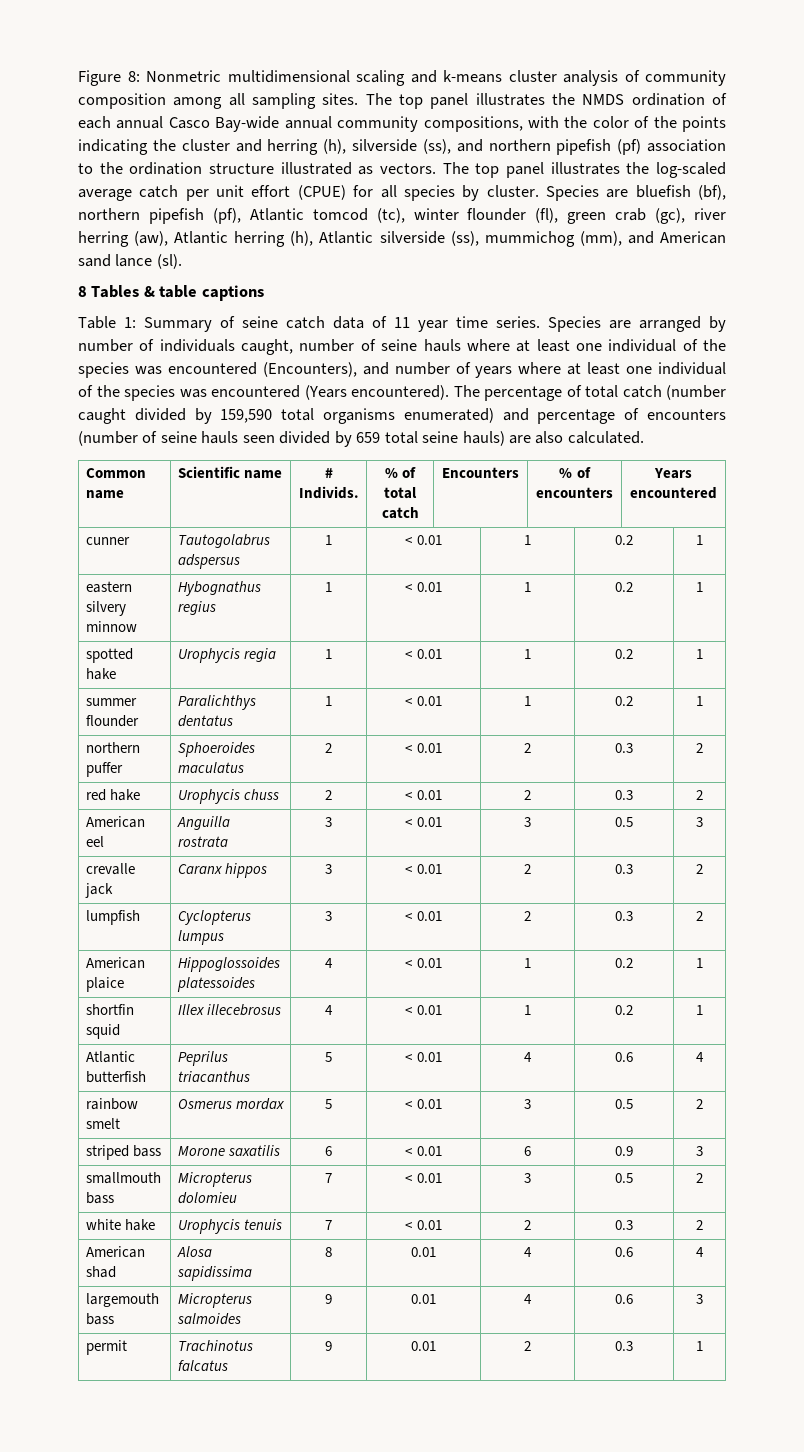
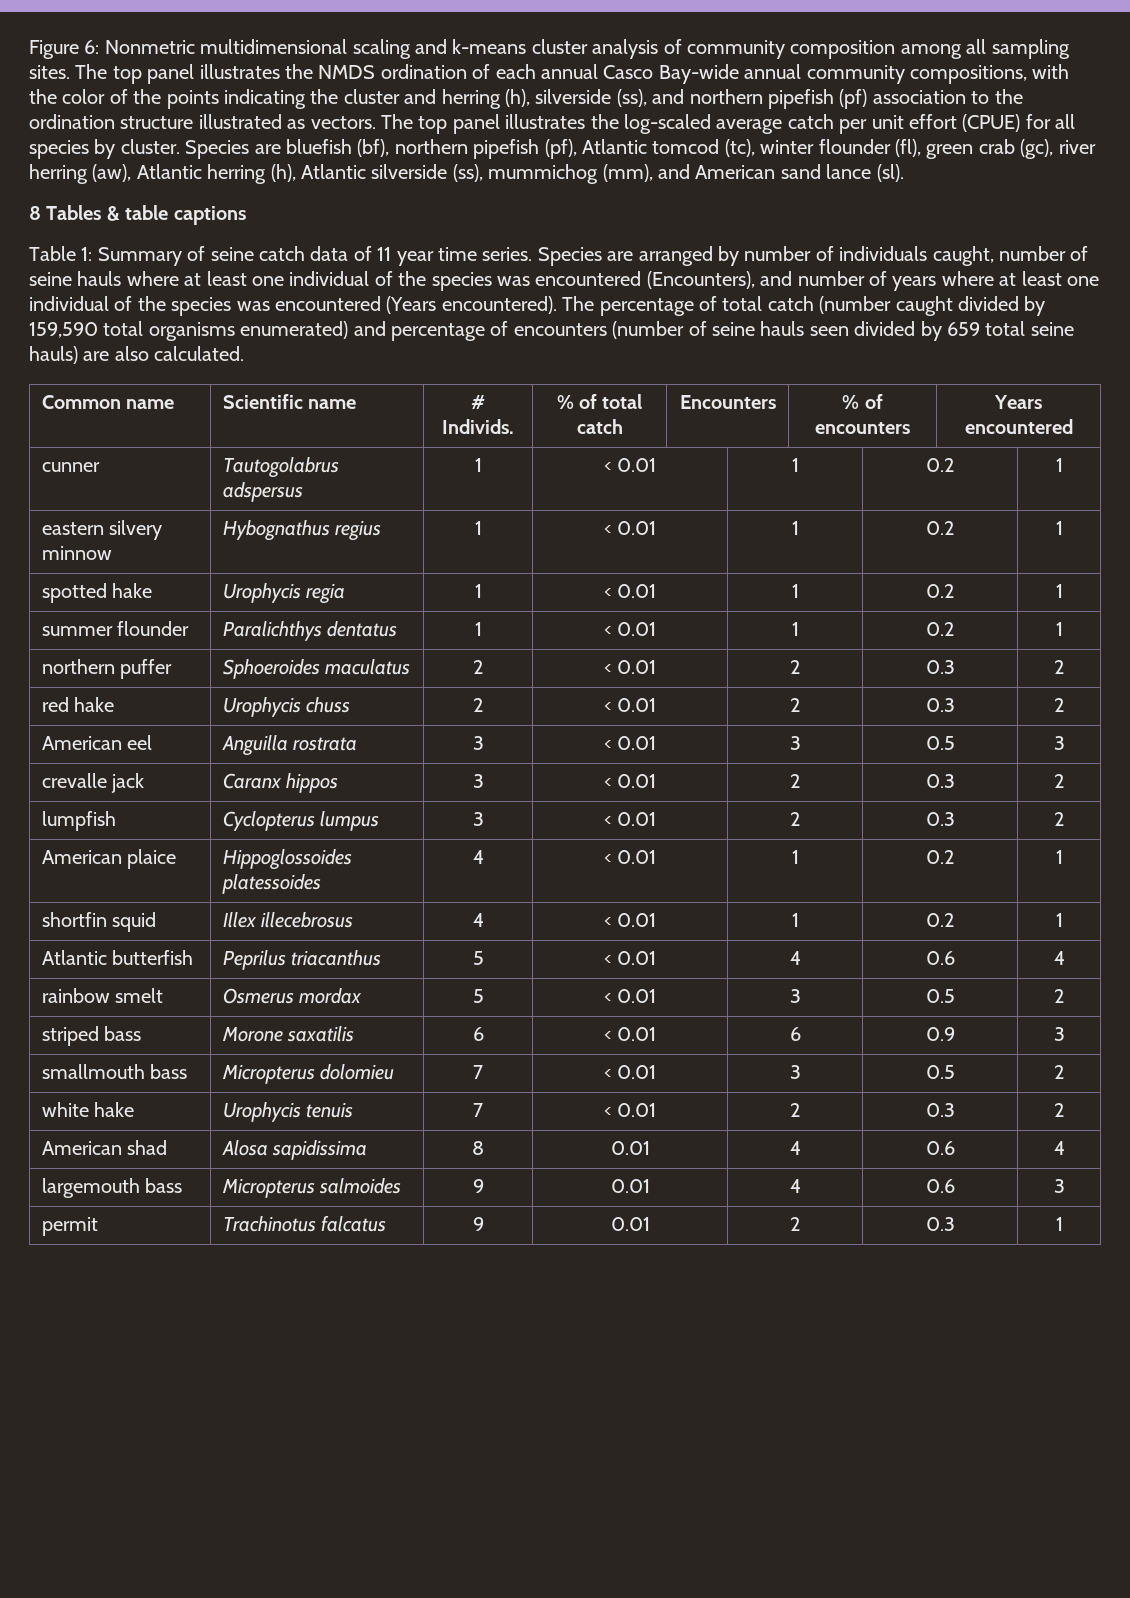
[127,71,140,82] 8: -> [84,40,100,54] 6:

